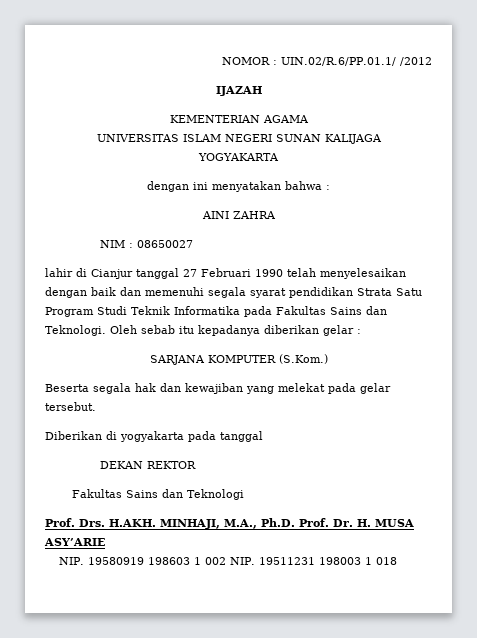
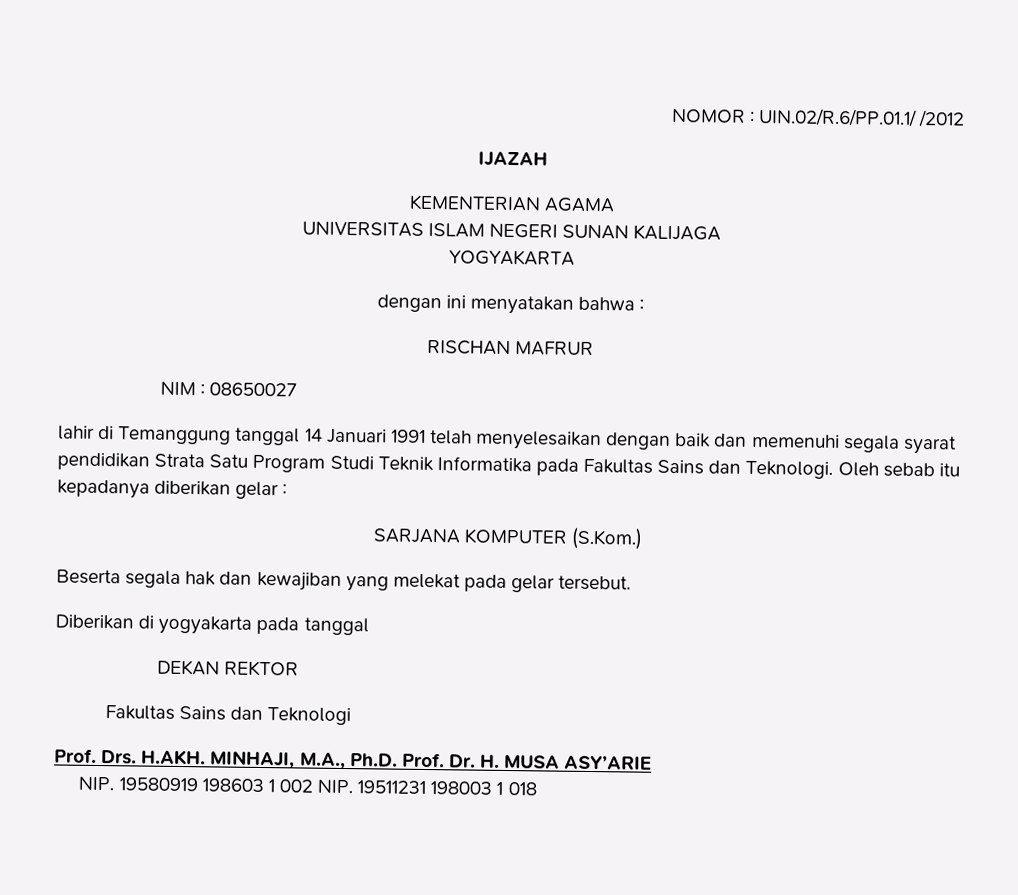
[201,211,276,219] AINI ZAHRA -> [426,339,595,357] RISCHAN MAFRUR
[91,268,283,279] Cianjur tanggal 27 Februari 1990 -> [118,426,426,446] Temanggung tanggal 14 Januari 1991

